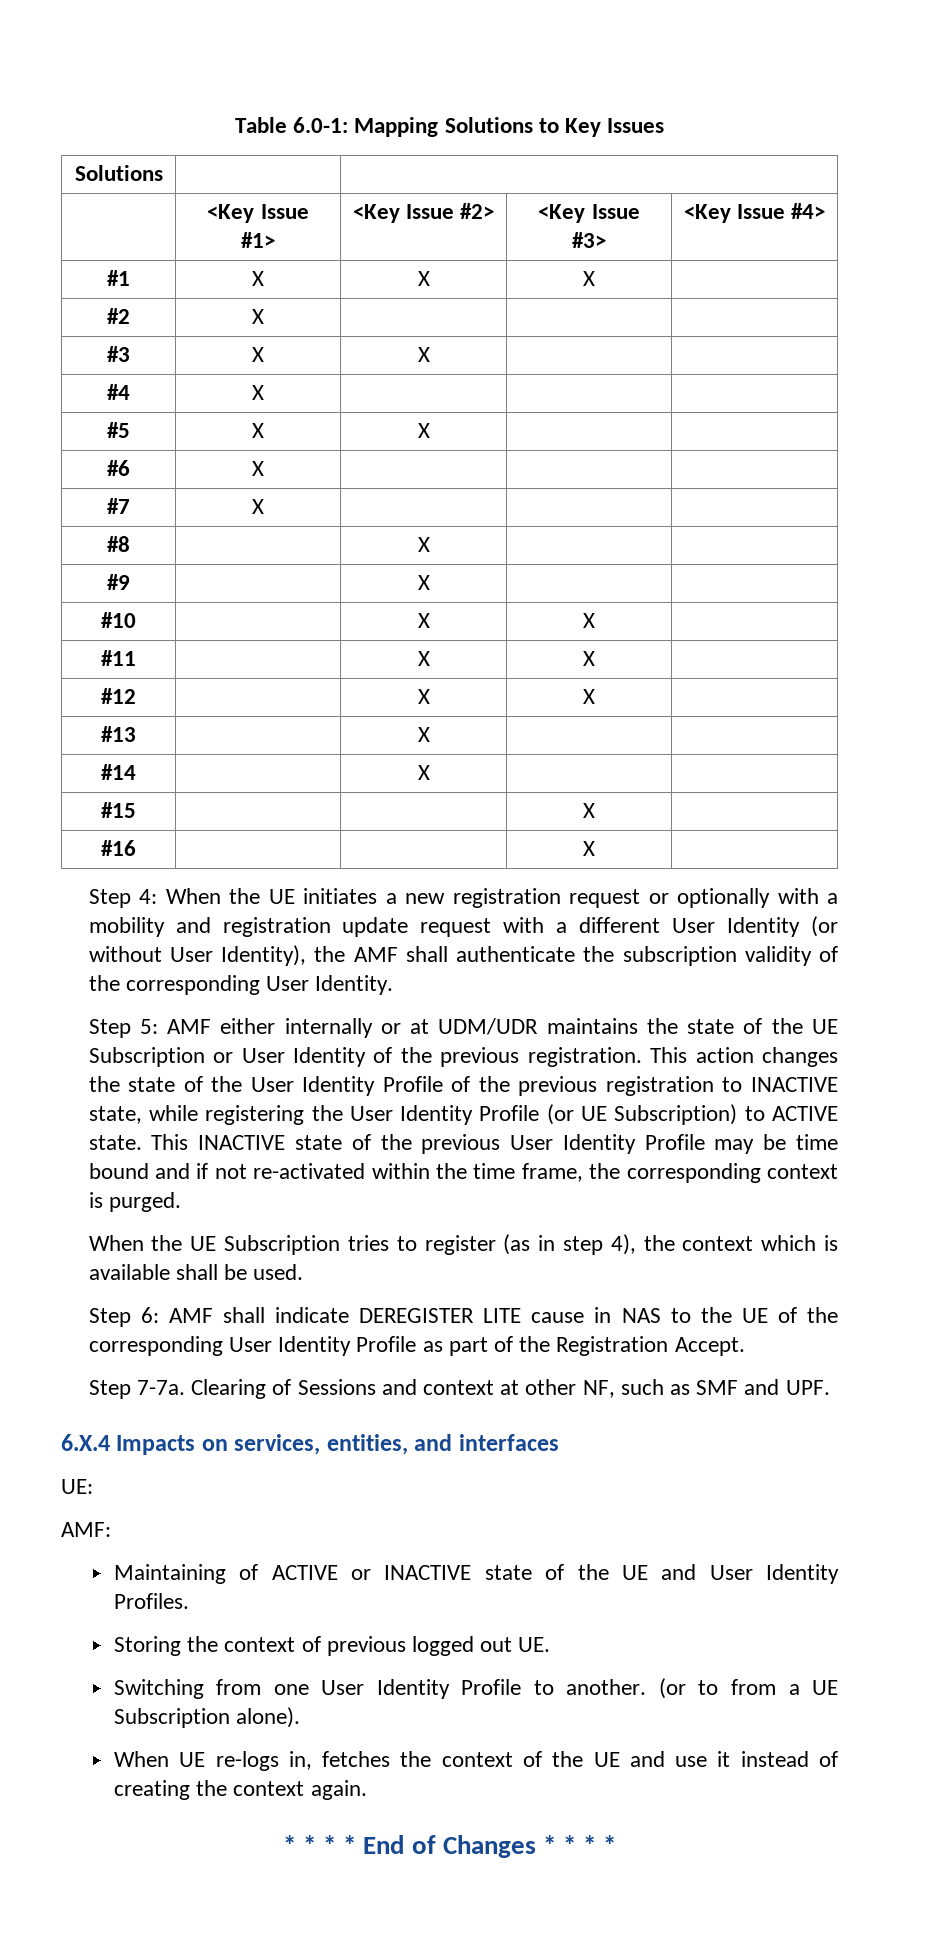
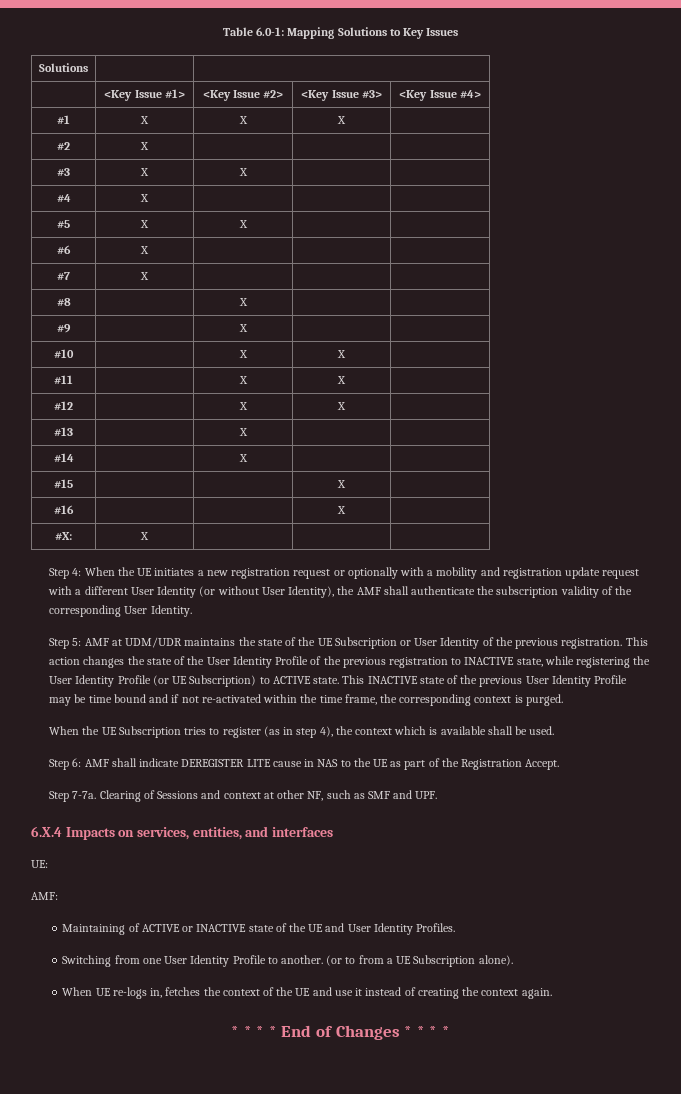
(595, 848) none -> [55,532,72,540] [140,532,149,540] // #X: | X | | |
[220,1018,401,1038] either internally or -> (109, 642) none
[777,1307,838,1323] [88,1336,417,1356] of the corresponding User Identity Profile -> (388, 763) none
[113,1636,551,1656] // Storing the context of previous logged out UE. -> (456, 927) none

